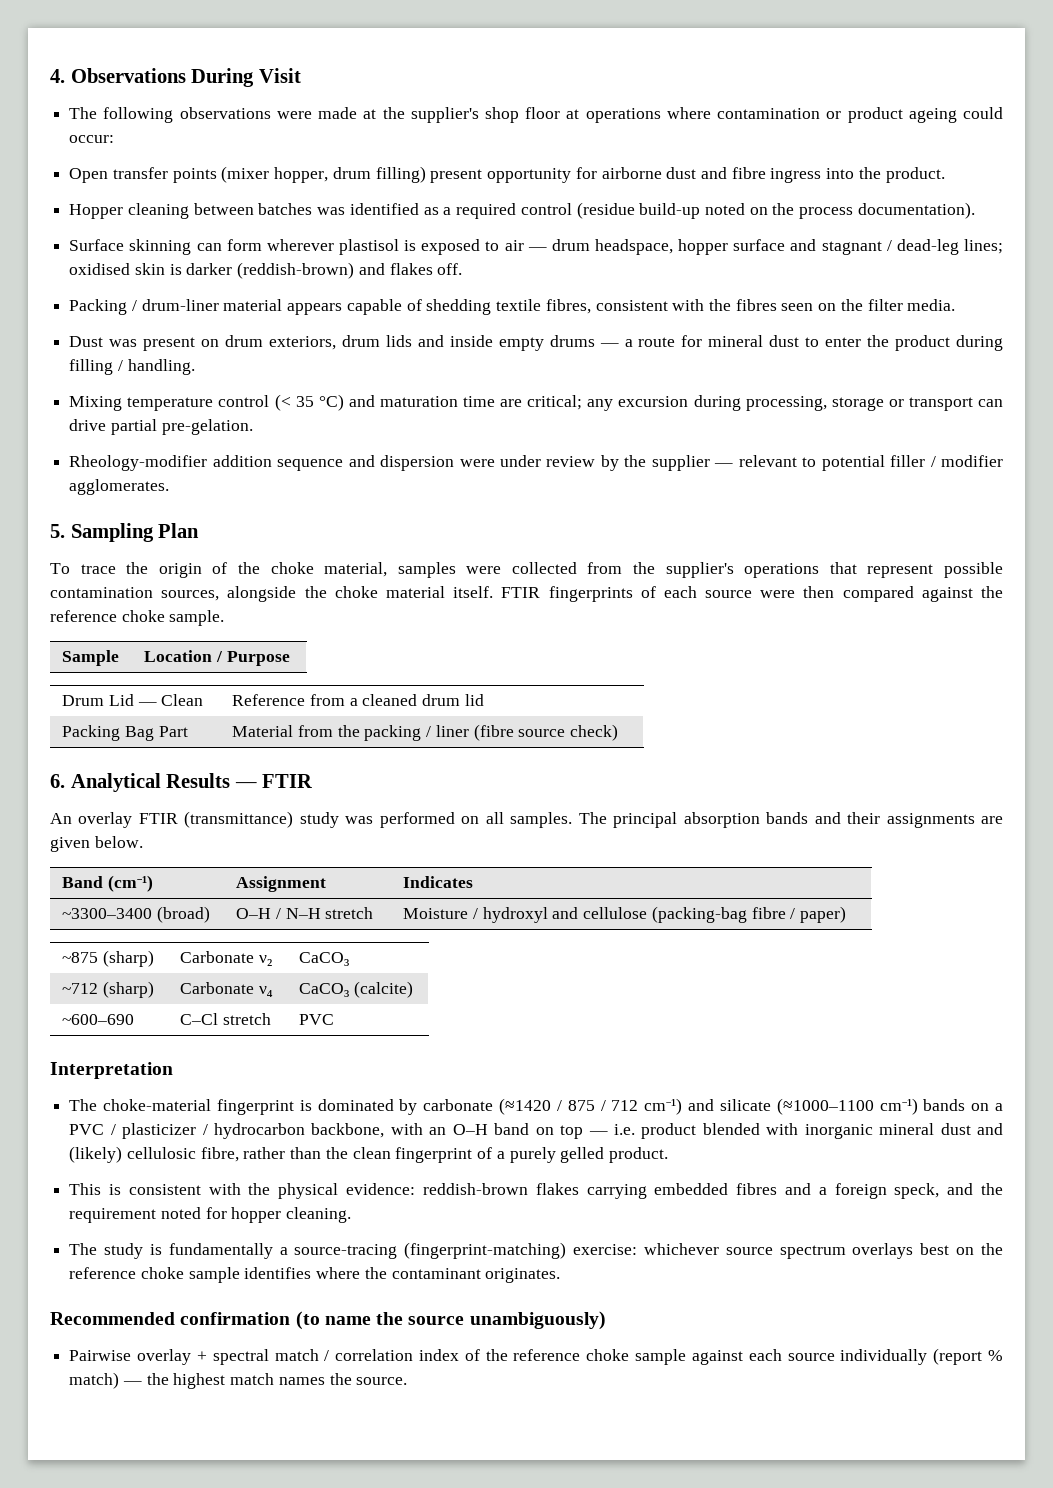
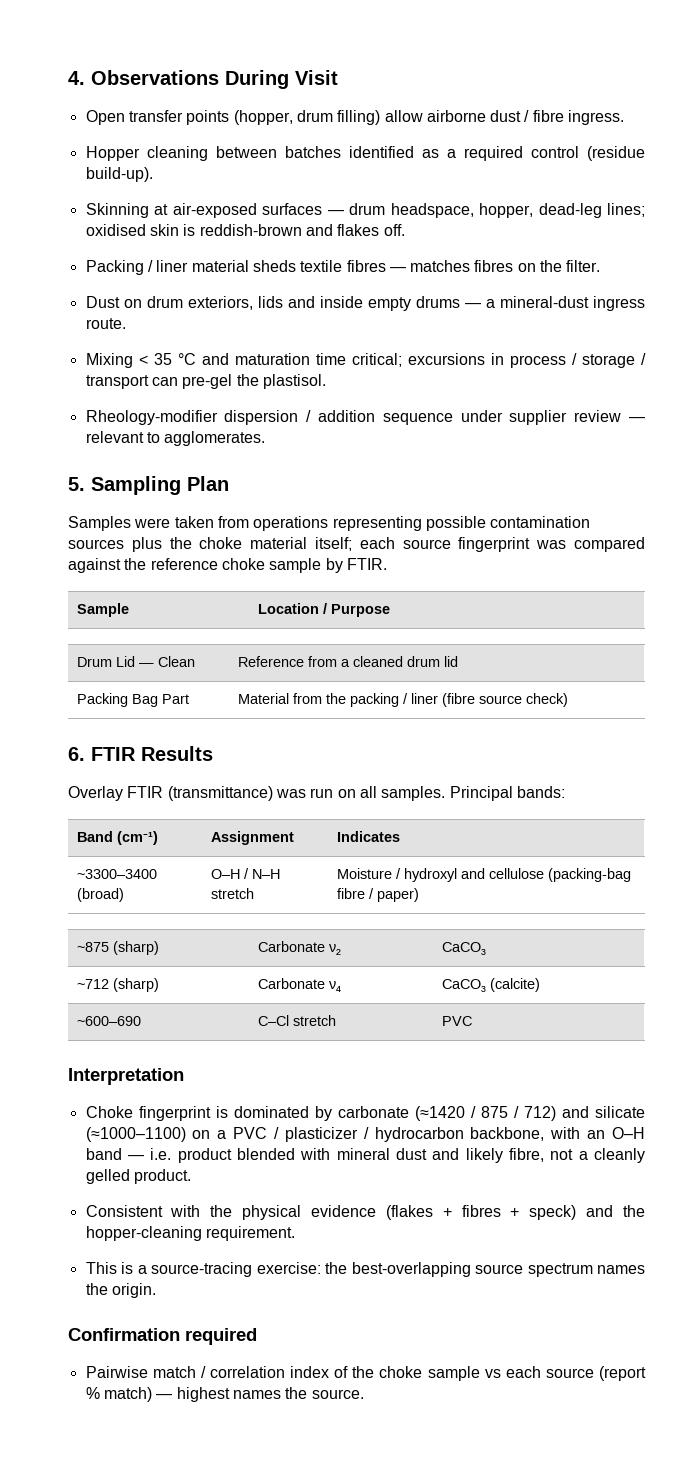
[69,107,1004,123] [69,135,115,143] [69,166,945,183] The following observations were made at the supplier's shop floor at operations where contamination or product ageing could occur: // Open transfer points (mixer hopper, drum filling) present opportunity for airborne dust and fibre ingress into the product. -> [85,110,625,125] Open transfer points (hopper, drum filling) allow airborne dust / fibre ingress.
[317,207,346,215] was -> (341, 152) none
[639,202,975,219] [69,239,892,255] build-up noted on the process documentation). // Surface skinning can form wherever plastisol is exposed to air — drum headspace, hopper surface and stagnant / -> [85,167,153,182] [85,203,534,218] build-up). // Skinning at air-exposed surfaces — drum headspace, hopper,
[186,262,355,279] darker (reddish-brown) -> [199,224,302,236] reddish-brown
[141,299,956,315] drum-liner material appears capable of shedding textile fibres, consistent with the fibres seen on the filter media. -> [156,260,601,272] liner material sheds textile fibres — matches fibres on the filter.
[109,337,196,351] was present -> (120, 302) none
[341,335,380,347] drum -> (253, 303) none
[638,335,1004,351] [69,359,195,375] [69,394,1003,411] [69,419,253,435] [69,455,1004,471] [69,479,170,495] [50,523,200,542] [50,562,1004,578] [50,586,835,602] route for mineral dust to enter the product during filling / handling. // Mixing temperature control (< 35 °C) and maturation time are critical; any excursion during processing, storage or transport can drive partial pre-gelation. // Rheology-modifier addition sequence and dispersion were under review by the supplier — relevant to potential filler / modifier agglomerates. // 5. Sampling Plan // To trace the origin of the choke material, samples were collected from the supplier's operations that represent possible contamination sources, alongside the choke material itself. FTIR fingerprints of each source were then -> [499,296,645,311] [85,318,126,329] [85,353,647,368] [85,374,326,389] [85,410,645,425] [85,431,266,446] [68,476,229,495] [68,516,591,531] [68,537,567,552] mineral-dust ingress route. // Mixing < 35 °C and maturation time critical; excursions in process / storage / transport can pre-gel the plastisol. // Rheology-modifier dispersion / addition sequence under supplier review — relevant to agglomerates. // 5. Sampling Plan // Samples were taken from operations representing possible contamination sources plus the choke material itself; each source fingerprint was
[169,610,225,626] sample. -> [269,558,387,573] sample by FTIR.
[70,773,161,792] Analytical -> [91,747,136,761] FTIR
[234,774,313,788] [50,811,1004,828] [50,836,143,852] — FTIR // An overlay FTIR (transmittance) study was performed on all samples. The principal absorption bands and their assignments are given below. -> [68,786,565,801] // Overlay FTIR (transmittance) was run on all samples. Principal bands:
[69,1099,212,1111] The choke-material -> [85,1106,133,1118] Choke
[611,1098,966,1115] 712 cm⁻¹) and silicate (≈1000–1100 cm⁻¹) bands -> [523,1106,645,1121] [85,1127,186,1142] 712) and silicate (≈1000–1100)
[535,1125,584,1139] on top -> (122, 1154) none
[804,1124,873,1139] inorganic -> (331, 1154) none
[69,1146,668,1163] [69,1183,1004,1199] [69,1207,352,1223] [69,1242,1003,1259] [69,1267,561,1283] [50,1311,606,1330] [69,1349,269,1365] (likely) cellulosic fibre, rather than the clean fingerprint of a purely gelled product. // This is consistent with the physical evidence: reddish-brown flakes carrying embedded fibres and a foreign speck, and the requirement noted for hopper cleaning. // The study is fundamentally a source-tracing (fingerprint-matching) exercise: whichever source spectrum overlays best on the reference choke sample identifies where the contaminant originates. // Recommended confirmation (to name the source unambiguously) // Pairwise overlay + spectral -> [465,1148,646,1163] [85,1169,191,1184] [85,1205,646,1220] [85,1226,295,1241] [85,1262,645,1277] [85,1283,156,1298] [68,1328,257,1345] [85,1366,148,1378] likely fibre, not a cleanly gelled product. // Consistent with the physical evidence (flakes + fibres + speck) and the hopper-cleaning requirement. // This is a source-tracing exercise: the best-overlapping source spectrum names the origin. // Confirmation required // Pairwise
[513,1349,928,1365] reference choke sample against each source individually -> [379,1366,594,1381] choke sample vs each source
[146,1373,275,1389] the highest match -> [176,1387,230,1402] highest

